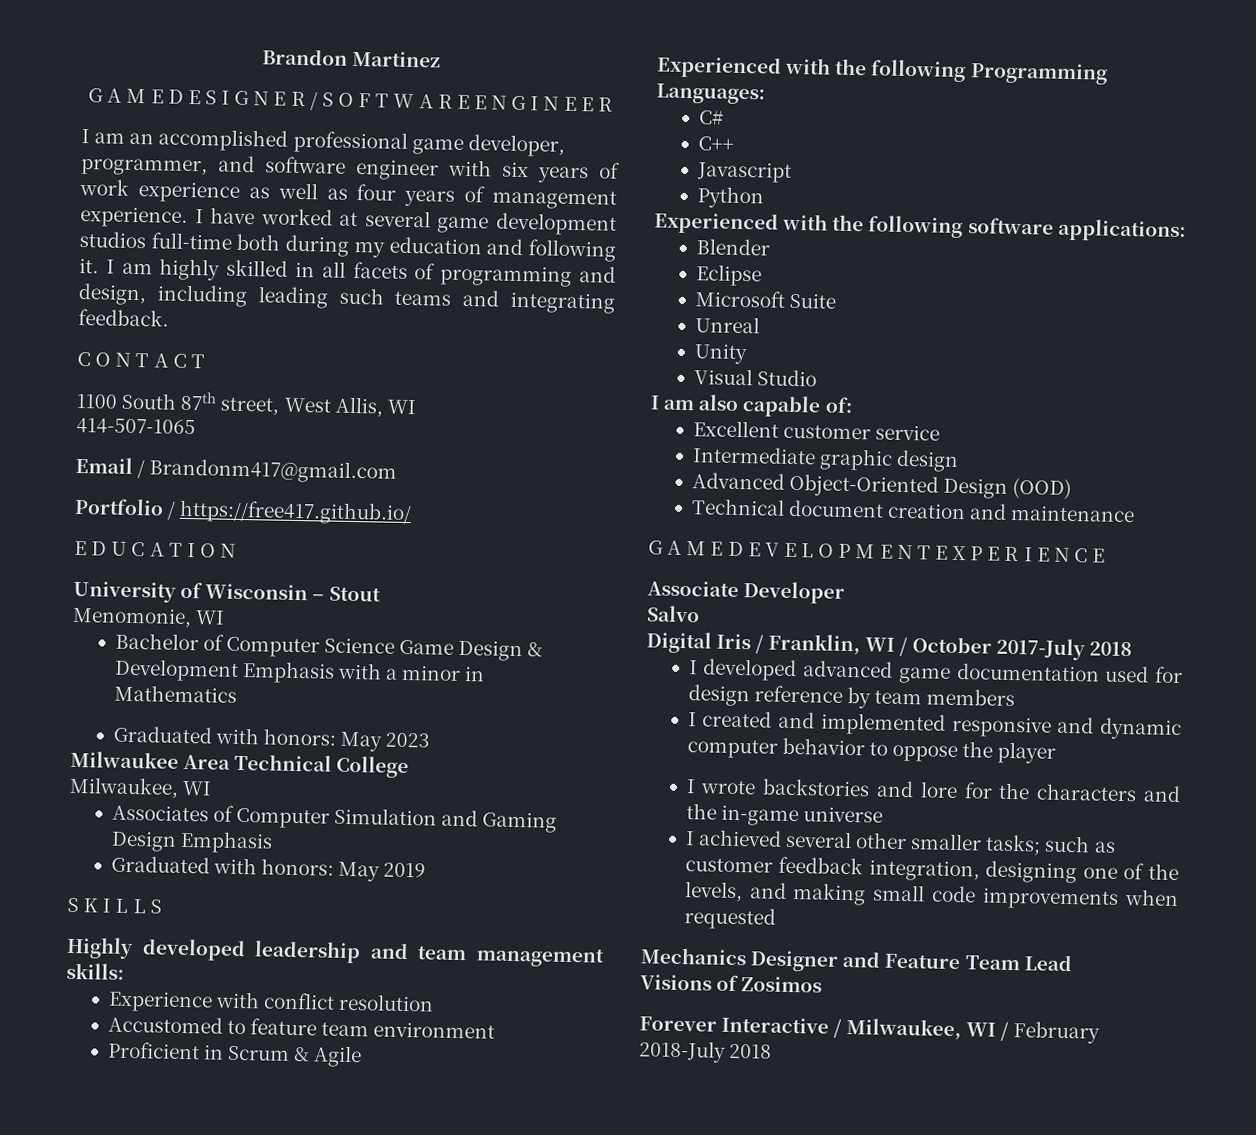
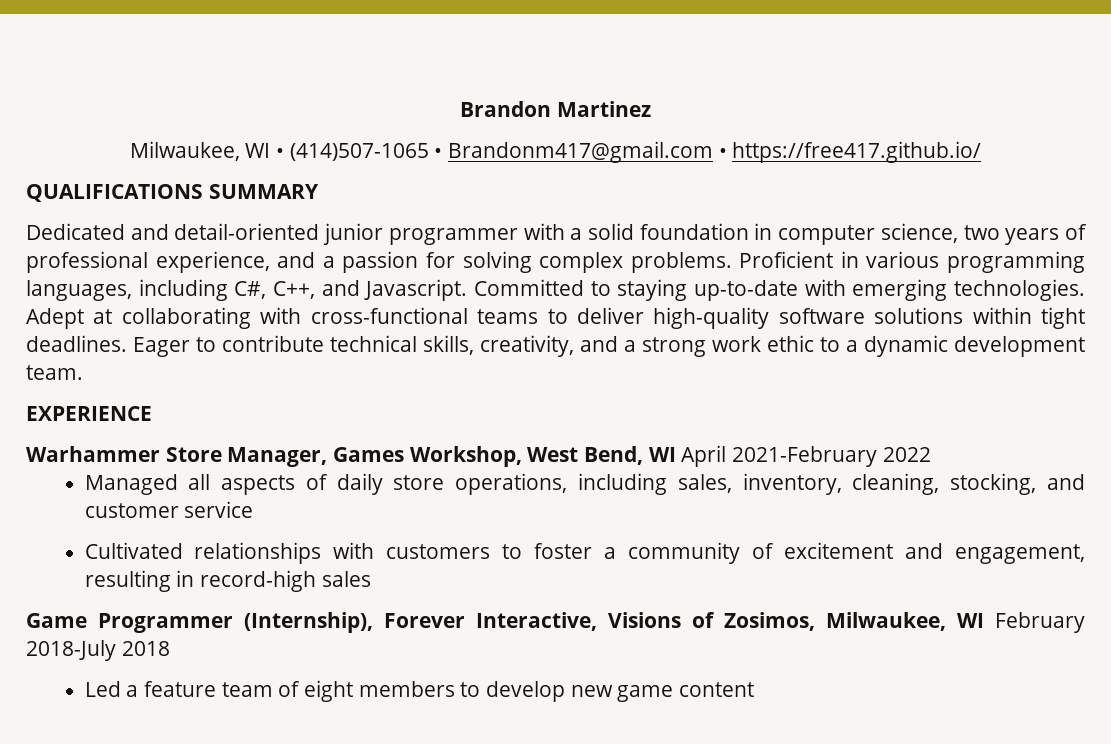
[88,88,613,112] [81,128,565,157] [81,155,620,184] [79,178,617,210] [80,206,617,236] [79,230,616,262] [79,257,616,287] [78,282,615,314] [78,308,169,327] [77,351,205,369] [76,391,417,418] [76,417,196,436] [75,456,398,484] [74,497,413,526] [74,540,237,558] [73,580,381,603] [72,606,226,629] [114,632,544,662] [113,658,486,684] [113,684,237,703] [112,725,431,752] [70,750,410,779] [69,776,213,799] [111,804,558,833] [110,830,273,854] [110,855,427,882] [67,897,162,914] [66,936,606,968] [66,962,124,980] [107,990,435,1013] [107,1015,496,1039] [107,1041,363,1068] [656,55,1108,85] [656,83,765,105] [698,110,724,125] [697,136,734,151] [696,161,792,183] [696,186,764,209] [654,211,1186,243] [695,238,770,256] [695,264,762,287] [694,290,837,309] [694,316,760,334] [693,343,748,365] [693,368,817,387] [650,394,853,418] [692,420,940,441] [691,446,959,472] [691,472,1073,500] [690,498,1136,523] [648,540,1106,563] [647,580,846,604] [647,605,700,623] [646,631,1133,661] [688,658,1183,684] [687,684,1016,709] [687,710,1182,741] [686,737,1057,764] [685,778,1181,803] [685,803,883,827] [684,829,1116,856] [684,856,1179,884] [683,881,1179,910] [683,907,776,930] [640,947,1073,972] [640,974,823,993] [639,1016,1009,1041] G A M E D E S I G N E R / S O F T W A R E E N G I N E E R // I am an accomplished professional game developer, programmer, and software engineer with six years of work experience as well as four years of management experience. I have worked at several game development studios full-time both during my education and following it. I am highly skilled in all facets of programming and design, including leading such teams and integrating feedback. // C O N T A C T // 1100 South 87th street, West Allis, WI // 414-507-1065 // Email / Brandonm417@gmail.com // Portfolio / https://free417.github.io/ // E D U C A T I O N // University of Wisconsin – Stout // Menomonie, WI // Bachelor of Computer Science Game Design & Development Emphasis with a minor in Mathematics // Graduated with honors: May 2023 // Milwaukee Area Technical College // Milwaukee, WI // Associates of Computer Simulation and Gaming Design Emphasis // Graduated with honors: May 2019 // S K I L L S // Highly developed leadership and team management skills: // Experience with conflict resolution // Accustomed to feature team environment // Proficient in Scrum & Agile // Experienced with the following Programming Languages: // C# // C++ // Javascript // Python // Experienced with the following software applications: // Blender // Eclipse // Microsoft Suite // Unreal // Unity // Visual Studio // I am also capable of: // Excellent customer service // Intermediate graphic design // Advanced Object-Oriented Design (OOD) // Technical document creation and maintenance // G A M E D E V E L O P M E N T E X P E R I E N C E // Associate Developer // Salvo // Digital Iris / Franklin, WI / October 2017-July 2018 // I developed advanced game documentation used for design reference by team members // I created and implemented responsive and dynamic computer behavior to oppose the player // I wrote backstories and lore for the characters and the in-game universe // I achieved several other smaller tasks; such as customer feedback integration, designing one of the levels, and making small code improvements when requested // Mechanics Designer and Feature Team Lead // Visions of Zosimos // Forever Interactive / Milwaukee, WI / -> [129,141,982,163] [26,184,319,202] [26,223,1087,245] [26,251,1085,273] [26,279,1085,301] [26,307,1085,329] [26,335,1085,357] [26,365,83,380] [26,406,152,421] [26,445,931,467] [84,473,1085,495] [84,501,254,518] [84,542,1085,564] [84,570,371,592] [26,612,984,633] Milwaukee, WI • (414)507-1065 • Brandonm417@gmail.com • https://free417.github.io/ // QUALIFICATIONS SUMMARY // Dedicated and detail-oriented junior programmer with a solid foundation in computer science, two years of professional experience, and a passion for solving complex problems. Proficient in various programming languages, including C#, C++, and Javascript. Committed to staying up-to-date with emerging technologies. Adept at collaborating with cross-functional teams to deliver high-quality software solutions within tight deadlines. Eager to contribute technical skills, creativity, and a strong work ethic to a dynamic development team. // EXPERIENCE // Warhammer Store Manager, Games Workshop, West Bend, WI April 2021-February 2022 // Managed all aspects of daily store operations, including sales, inventory, cleaning, stocking, and customer service // Cultivated relationships with customers to foster a community of excitement and engagement, resulting in record-high sales // Game Programmer (Internship), Forever Interactive, Visions of Zosimos, Milwaukee, WI
(773, 1051) none -> [84,680,754,702] // Led a feature team of eight members to develop new game content

